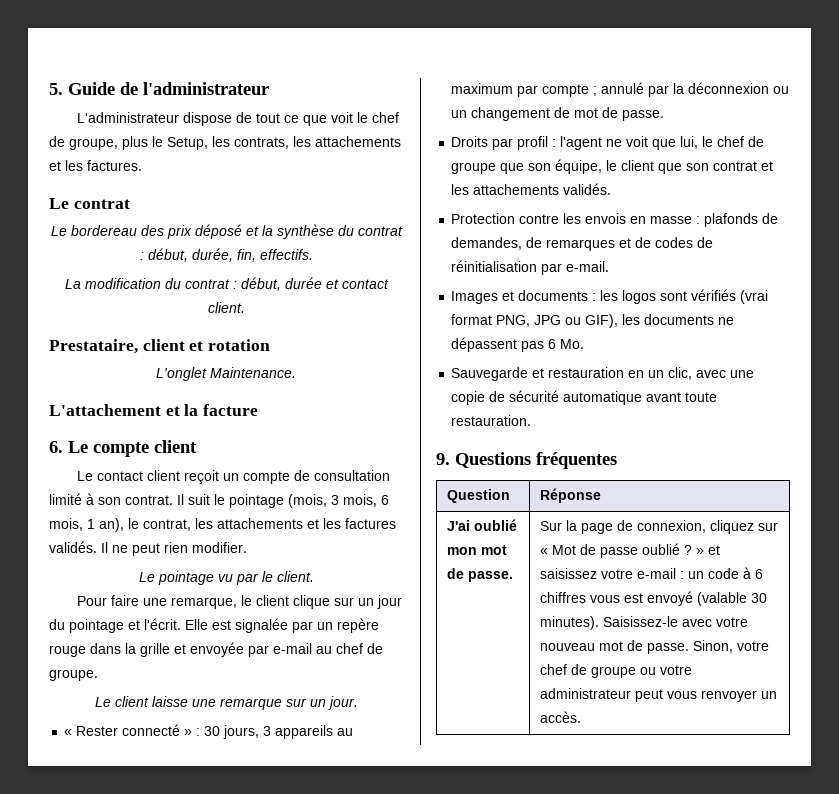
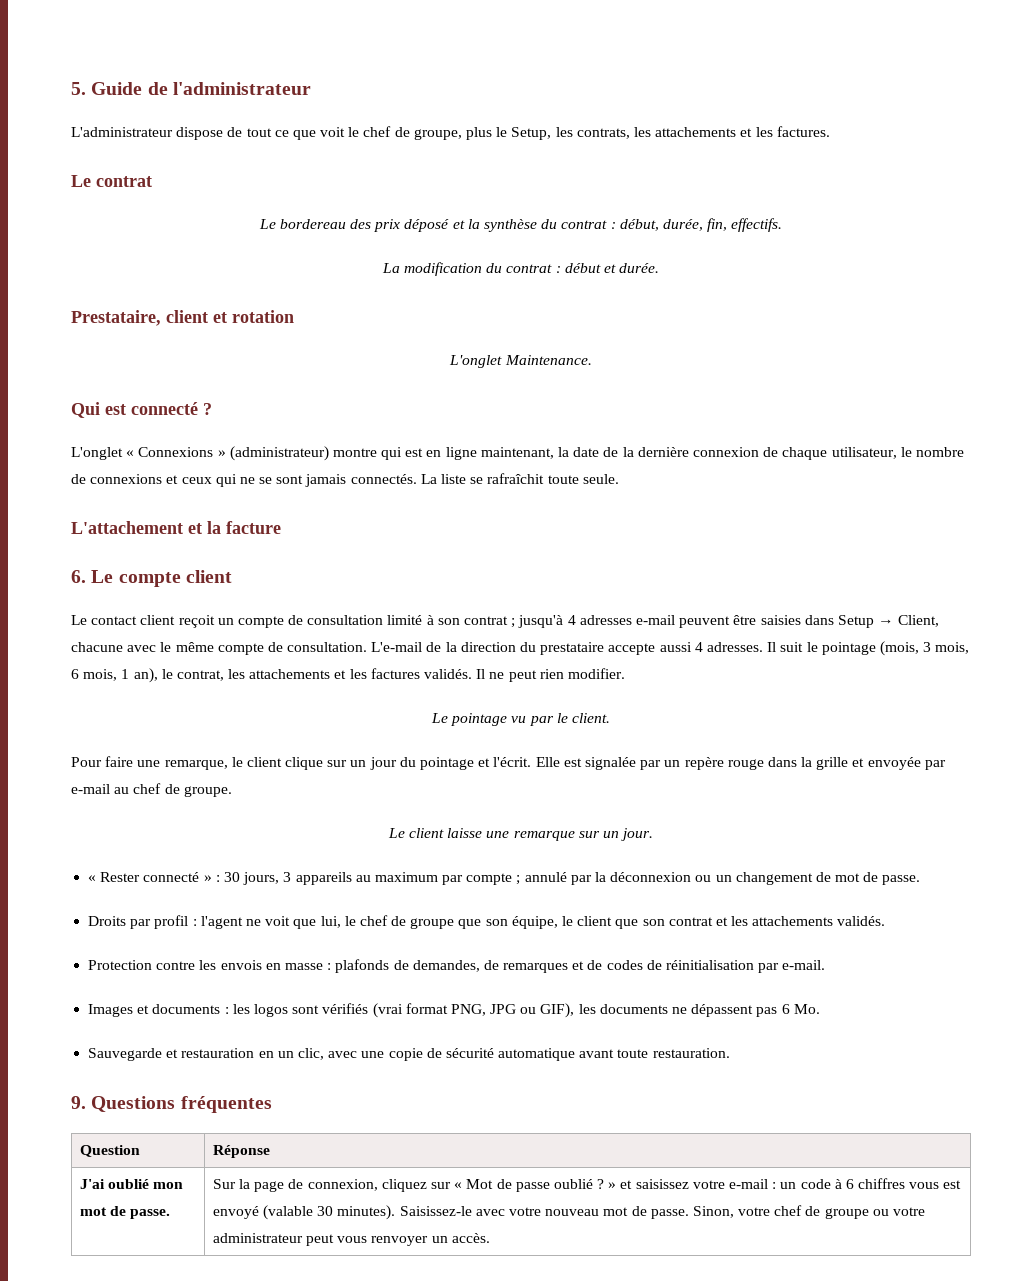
[240,277,389,291] [207,302,245,313] début, durée et contact client. -> [564,263,660,273] début et durée.
(296, 372) none -> [71,402,212,418] [71,446,964,461] [71,473,619,487] // Qui est connecté ? // L'onglet « Connexions » (administrateur) montre qui est en ligne maintenant, la date de la dernière connexion de chaque utilisateur, le nombre de connexions et ceux qui ne se sont jamais connectés. La liste se rafraîchit toute seule.
[125,495,173,505] contrat. -> [464,615,940,628] [71,642,763,655] contrat ; jusqu'à 4 adresses e-mail peuvent être saisies dans Setup → Client, chacune avec le même compte de consultation. L'e-mail de la direction du prestataire accepte aussi 4 adresses.

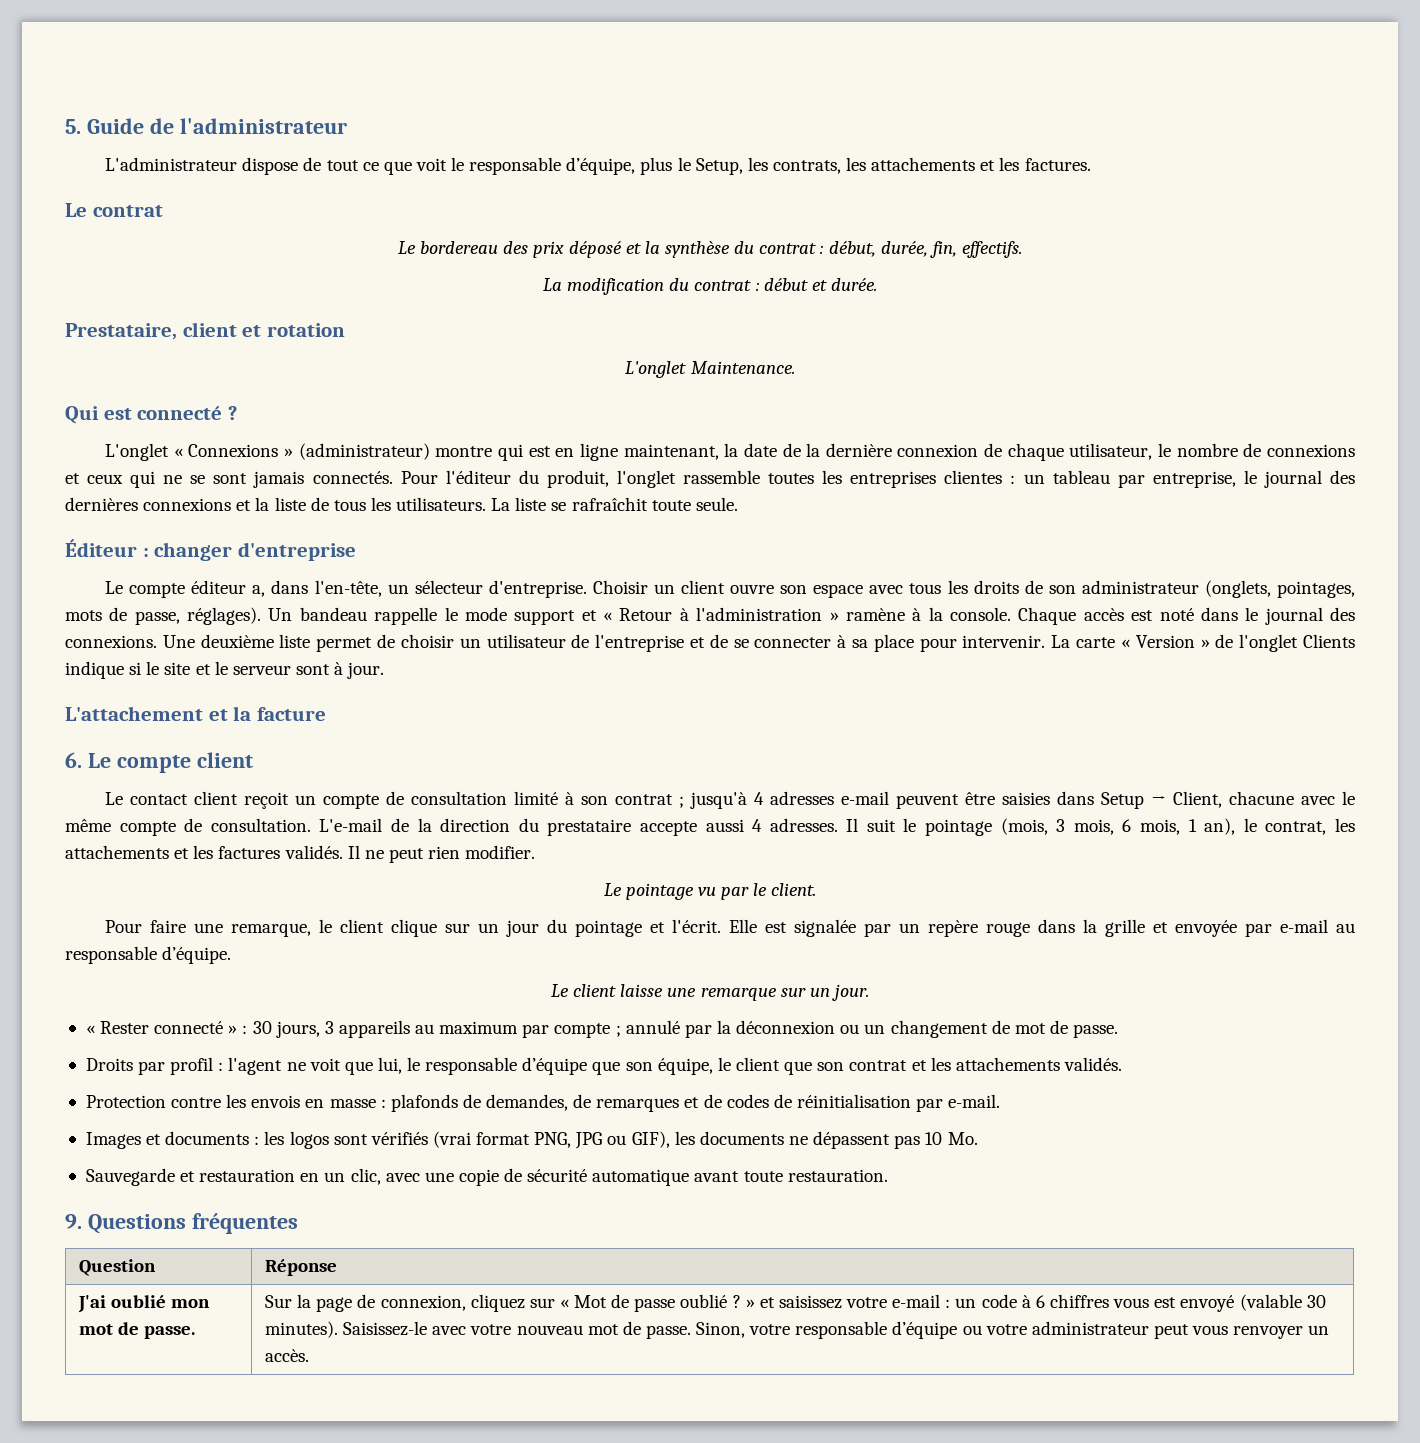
[363,126,462,140] chef de groupe, -> [469,157,636,175] responsable d’équipe,
(417, 479) none -> [400,470,1355,488] [65,497,487,511] Pour l'éditeur du produit, l'onglet rassemble toutes les entreprises clientes : un tableau par entreprise, le journal des dernières connexions et la liste de tous les utilisateurs.
(619, 479) none -> [65,539,357,561] [105,580,1355,598] [65,607,1355,625] [65,634,1355,652] [65,661,385,679] // Éditeur : changer d'entreprise // Le compte éditeur a, dans l'en-tête, un sélecteur d'entreprise. Choisir un client ouvre son espace avec tous les droits de son administrateur (onglets, pointages, mots de passe, réglages). Un bandeau rappelle le mode support et « Retour à l'administration » ramène à la console. Chaque accès est noté dans le journal des connexions. Une deuxième liste permet de choisir un utilisateur de l'entreprise et de se connecter à sa place pour intervenir. La carte « Version » de l'onglet Clients indique si le site et le serveur sont à jour.
[133,783,232,797] chef de groupe. -> [65,946,232,964] responsable d’équipe.
[359,915,455,929] chef de groupe -> [425,1057,588,1075] responsable d’équipe
[781,1004,790,1014] 6 -> [925,1132,943,1145] 10
[774,1205,869,1219] chef de groupe -> [795,1321,958,1339] responsable d’équipe

